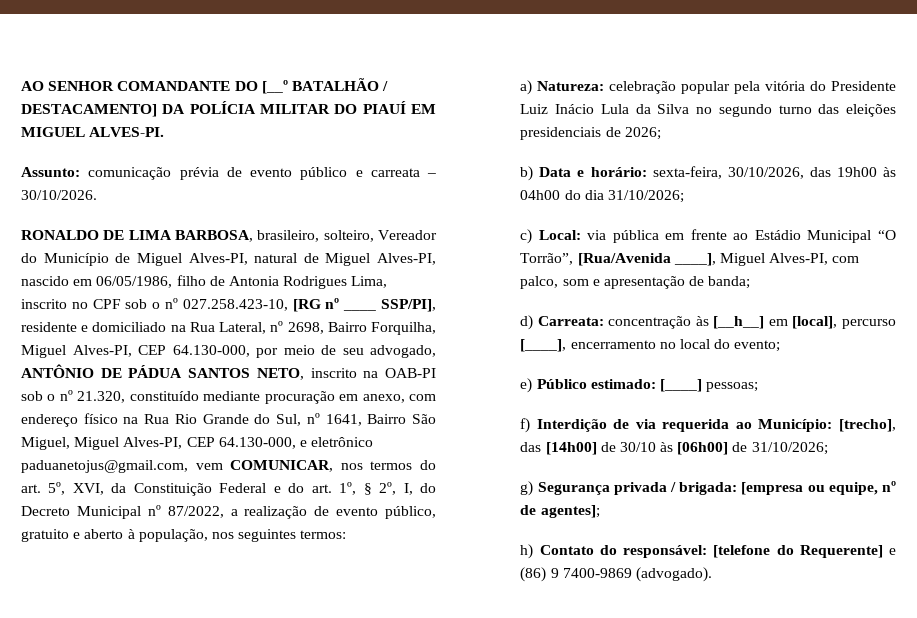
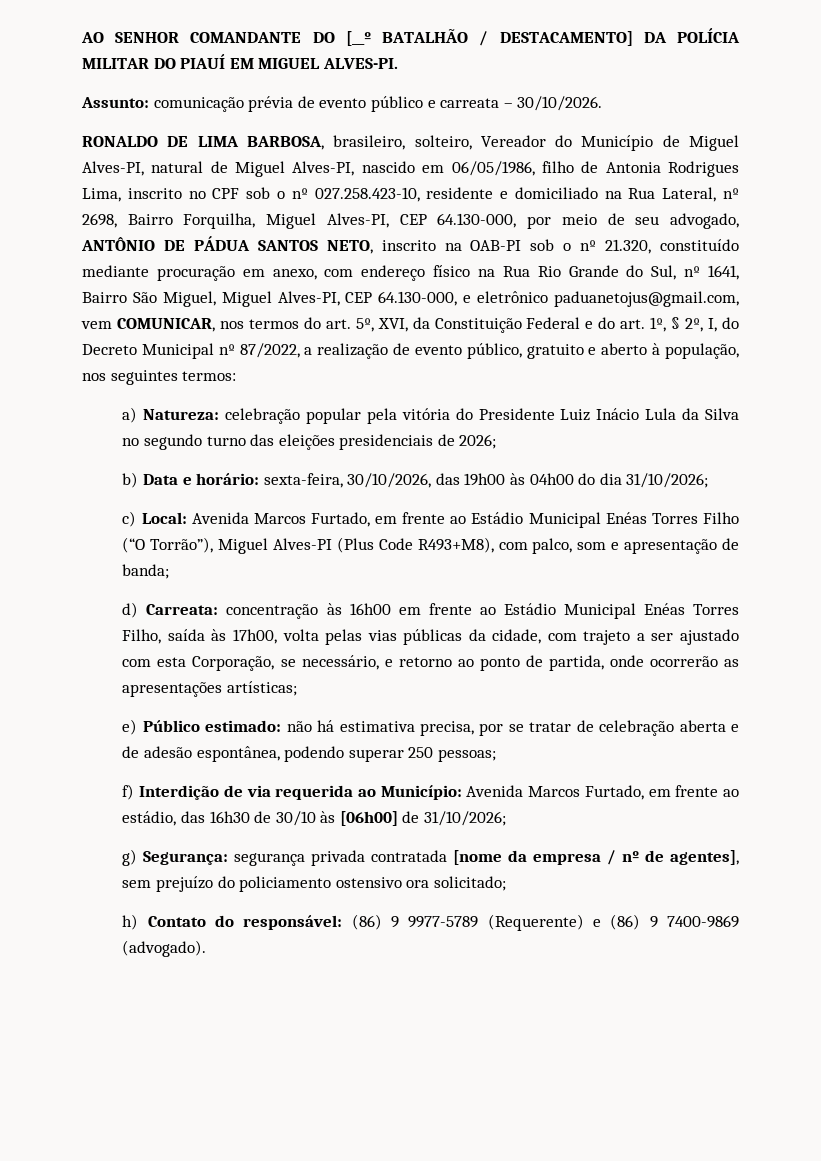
[292,298,340,312] [343,299,437,312] [RG nº ____ SSP/PI], -> (420, 194) none
[587,229,896,243] [520,253,829,266] via pública em frente ao Estádio Municipal “O Torrão”, [Rua/Avenida ____], Miguel Alves-PI, -> [191,512,739,528] [122,537,494,554] Avenida Marcos Furtado, em frente ao Estádio Municipal Enéas Torres Filho (“O Torrão”), Miguel Alves-PI (Plus Code R493+M8),
[713,316,896,329] [520,339,781,352] [520,378,702,393] [__h__] em [local], percurso [____], encerramento no local do evento; // e) Público estimado: [____] -> [349,603,739,619] [122,629,739,645] [122,655,739,671] [122,681,297,697] [122,719,739,736] [122,746,434,762] 16h00 em frente ao Estádio Municipal Enéas Torres Filho, saída às 17h00, volta pelas vias públicas da cidade, com trajeto a ser ajustado com esta Corporação, se necessário, e retorno ao ponto de partida, onde ocorrerão as apresentações artísticas; // e) Público estimado: não há estimativa precisa, por se tratar de celebração aberta e de adesão espontânea, podendo superar 250
[839,419,896,432] [520,442,597,455] [trecho], das [14h00] -> [466,785,740,800] [122,811,250,826] Avenida Marcos Furtado, em frente ao estádio, das 16h30
[537,481,896,495] [520,505,600,518] Segurança privada / brigada: [empresa ou equipe, nº de agentes]; -> [143,850,739,866] [122,876,506,892] Segurança: segurança privada contratada [nome da empresa / nº de agentes], sem prejuízo do policiamento ostensivo ora solicitado;
[713,545,883,558] [telefone do Requerente] -> [351,914,584,931] (86) 9 9977-5789 (Requerente)

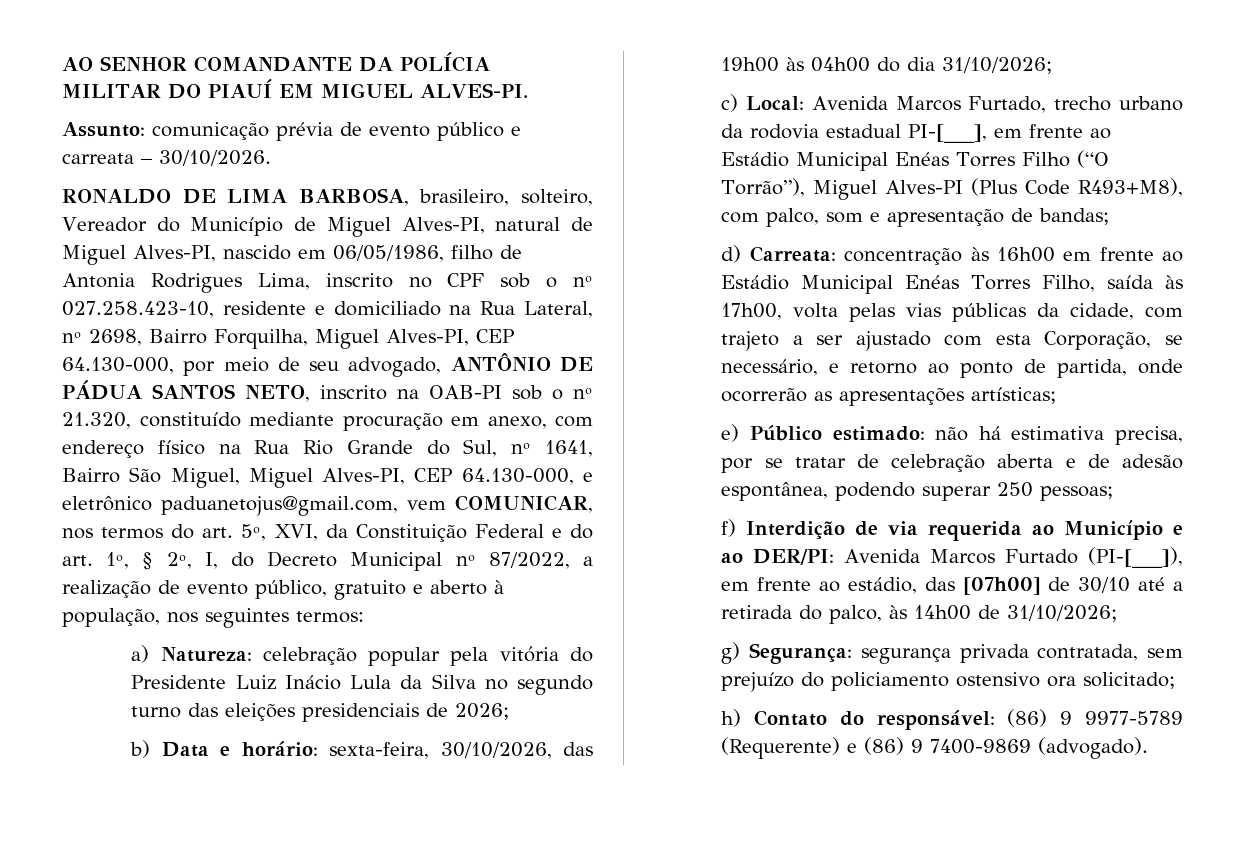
[312,29,633,46] DO [__º BATALHÃO / DESTACAMENTO] -> (352, 64) none
(370, 519) none -> [1054,96,1183,111] [721,124,988,143] trecho urbano da rodovia estadual PI-[___],
[122,564,170,579] banda; -> [1039,208,1110,225] bandas;
[380,785,644,800] Município: Avenida Marcos Furtado, -> [1064,520,1183,540] [721,547,1183,568] Município e ao DER/PI: Avenida Marcos Furtado (PI-[___]),
[209,811,250,823] 16h30 -> [962,577,1041,595] [07h00]
[320,811,398,826] às [06h00] -> [1138,577,1183,591] [721,605,972,624] até a retirada do palco, às 14h00
[371,850,739,865] contratada [nome da empresa / nº de agentes], -> [1037,644,1139,661] contratada,

